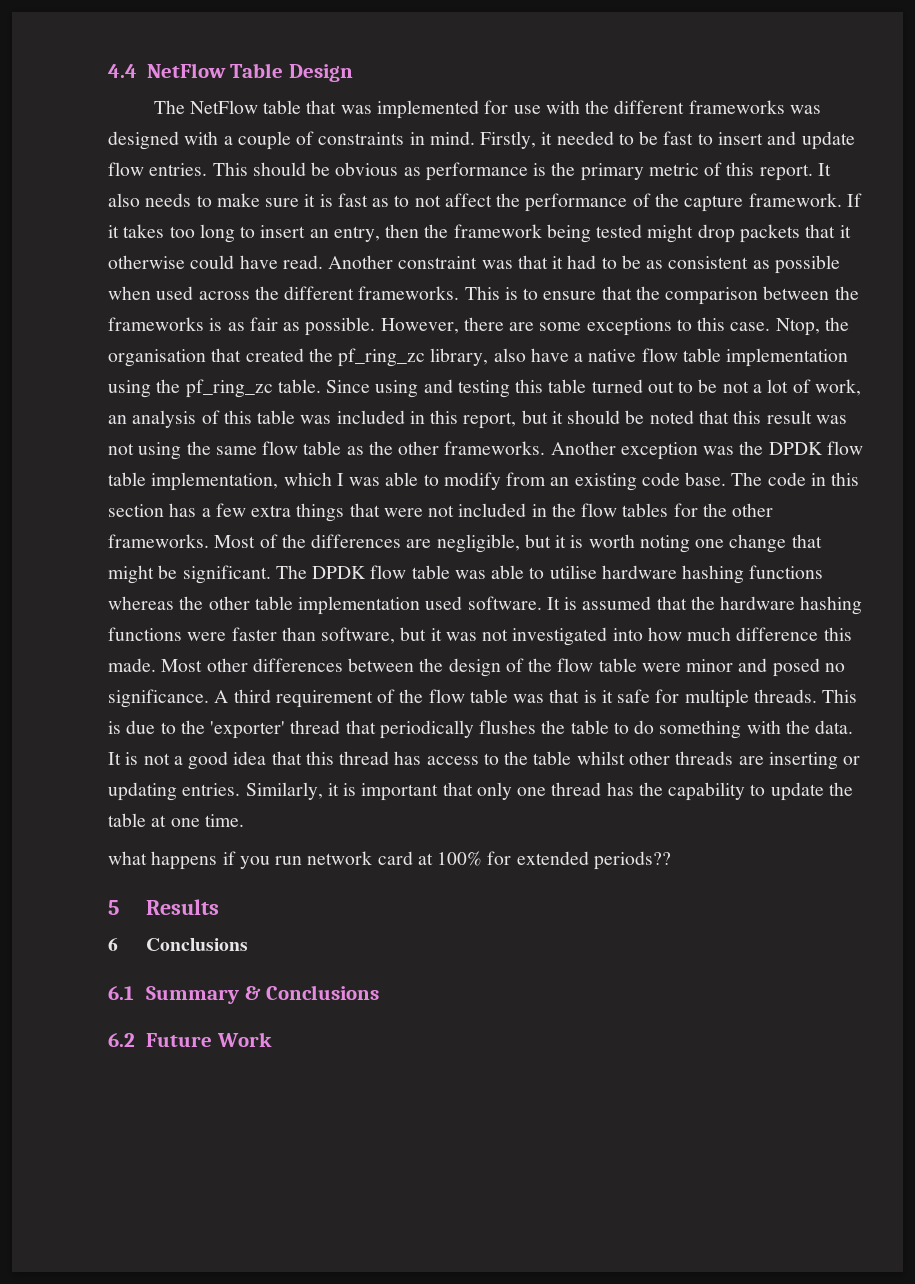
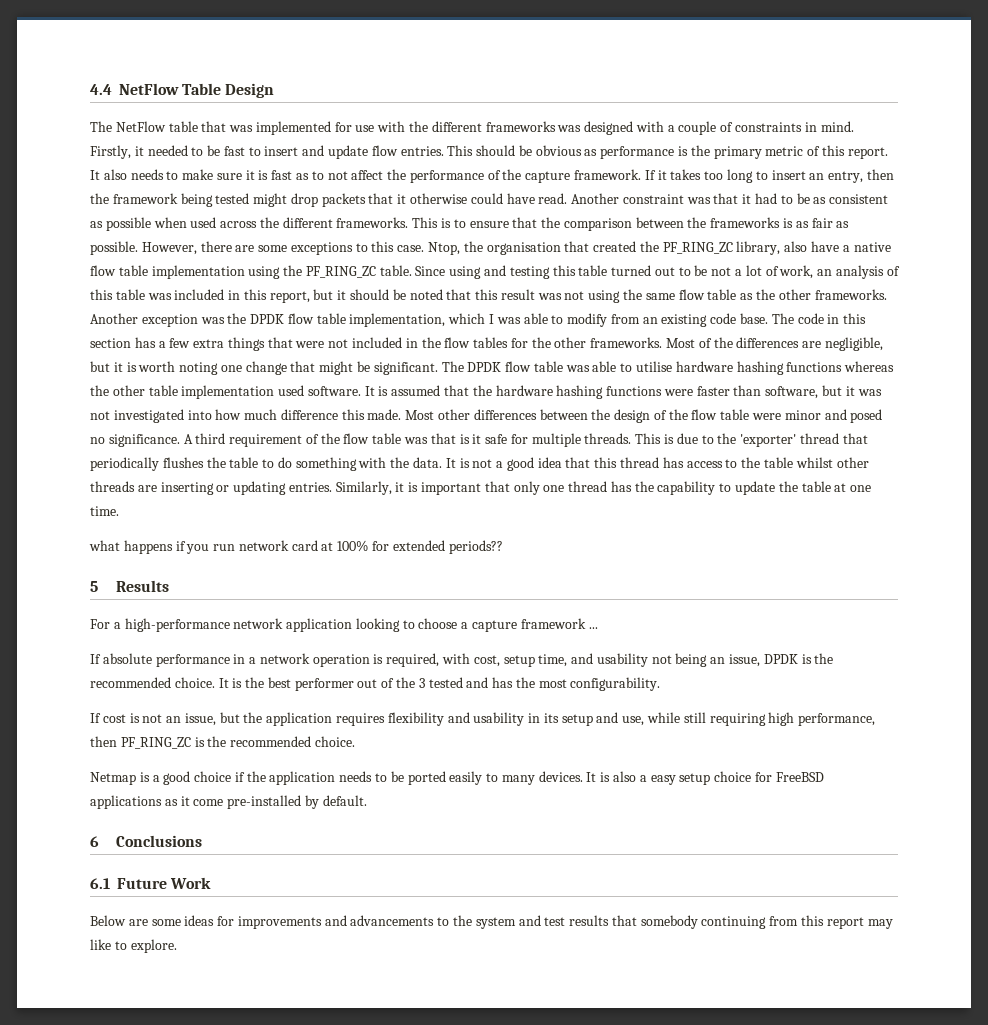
[338,348,426,367] pf_ring_zc -> [662,242,733,254] PF_RING_ZC
[185,379,273,398] pf_ring_zc -> [305,266,376,278] PF_RING_ZC
[108,938,249,951] [108,985,380,1004] [108,1033,135,1047] 6 Conclusions // 6.1 Summary & Conclusions // 6.2 -> [90,618,598,632] [90,653,834,667] [90,677,661,691] [90,712,876,726] [90,736,355,749] [90,771,824,785] [90,795,367,809] [90,835,202,847] [90,878,110,889] For a high-performance network application looking to choose a capture framework ... // If absolute performance in a network operation is required, with cost, setup time, and usability not being an issue, DPDK is the recommended choice. It is the best performer out of the 3 tested and has the most configurability. // If cost is not an issue, but the application requires flexibility and usability in its setup and use, while still requiring high performance, then PF_RING_ZC is the recommended choice. // Netmap is a good choice if the application needs to be ported easily to many devices. It is also a easy setup choice for FreeBSD applications as it come pre-installed by default. // 6 Conclusions // 6.1
(272, 1039) none -> [90,915,893,929] [90,939,177,953] // Below are some ideas for improvements and advancements to the system and test results that somebody continuing from this report may like to explore.

